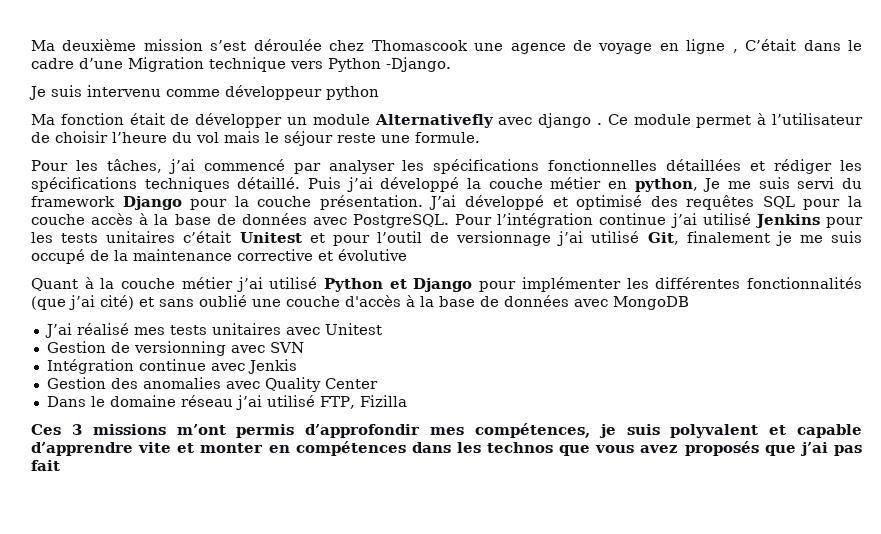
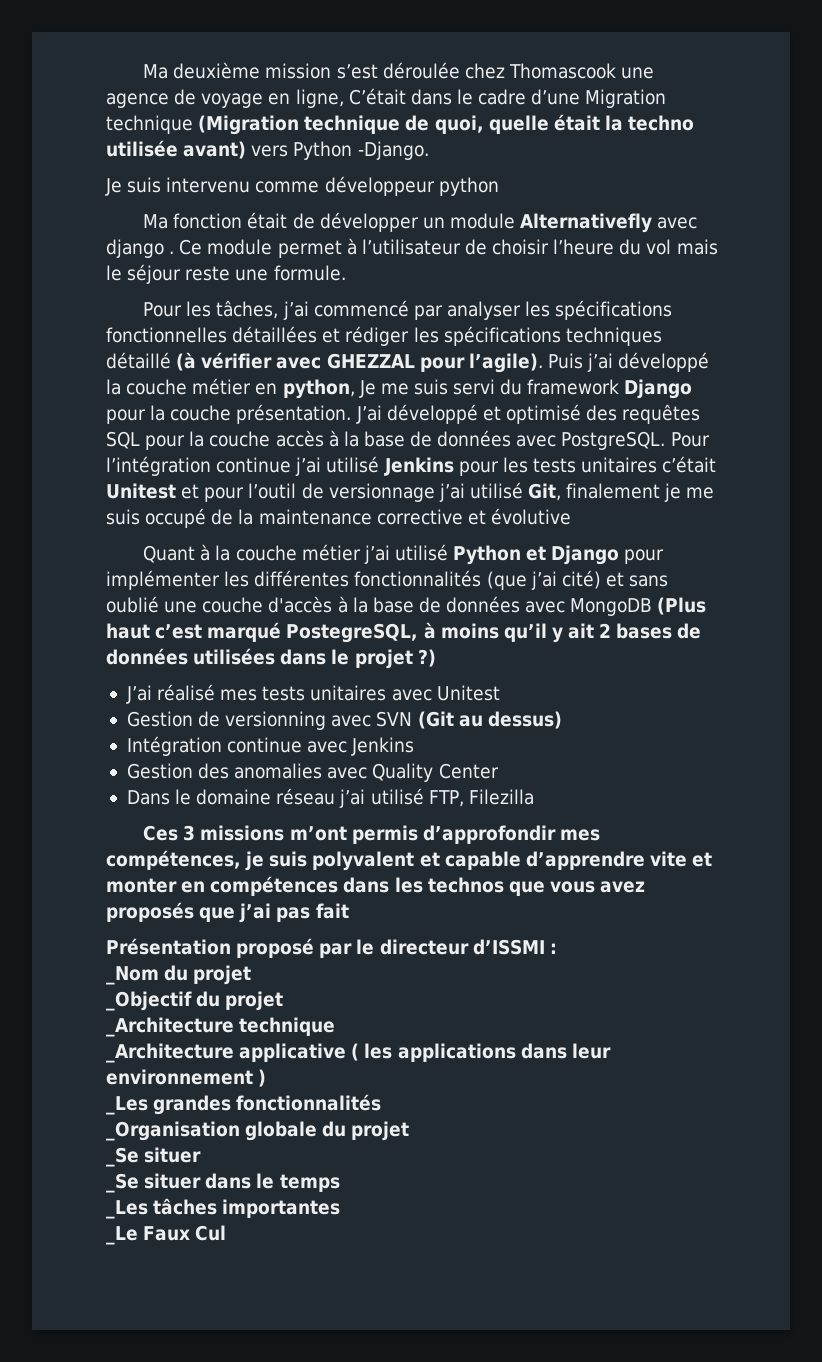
[686,39,738,54] ligne , -> [295,89,344,108] ligne,
(286, 64) none -> [198,114,695,135] [106,140,247,159] (Migration technique de quoi, quelle était la techno utilisée avant)
[237,177,301,189] détaillé. -> [106,352,543,373] détaillé (à vérifier avec GHEZZAL pour l’agile).
(689, 303) none -> [657,597,707,615] [106,622,702,643] [106,648,436,669] (Plus haut c’est marqué PostegreSQL, à moins qu’il y ait 2 bases de données utilisées dans le projet ?)
(304, 347) none -> [417,711,562,729] (Git au dessus)
[247,359,297,374] Jenkis -> [351,737,415,756] Jenkins
[359,395,407,407] Fizilla -> [468,789,534,805] Filezilla
(60, 465) none -> [106,938,557,958] [106,965,252,985] [106,991,284,1011] [106,1017,336,1037] [106,1043,611,1063] [106,1069,267,1087] [106,1094,382,1115] [106,1121,410,1141] [106,1147,202,1167] [106,1173,340,1193] [106,1198,341,1219] [106,1225,227,1245] // Présentation proposé par le directeur d’ISSMI : // _Nom du projet // _Objectif du projet // _Architecture technique // _Architecture applicative ( les applications dans leur environnement ) // _Les grandes fonctionnalités // _Organisation globale du projet // _Se situer // _Se situer dans le temps // _Les tâches importantes // _Le Faux Cul

